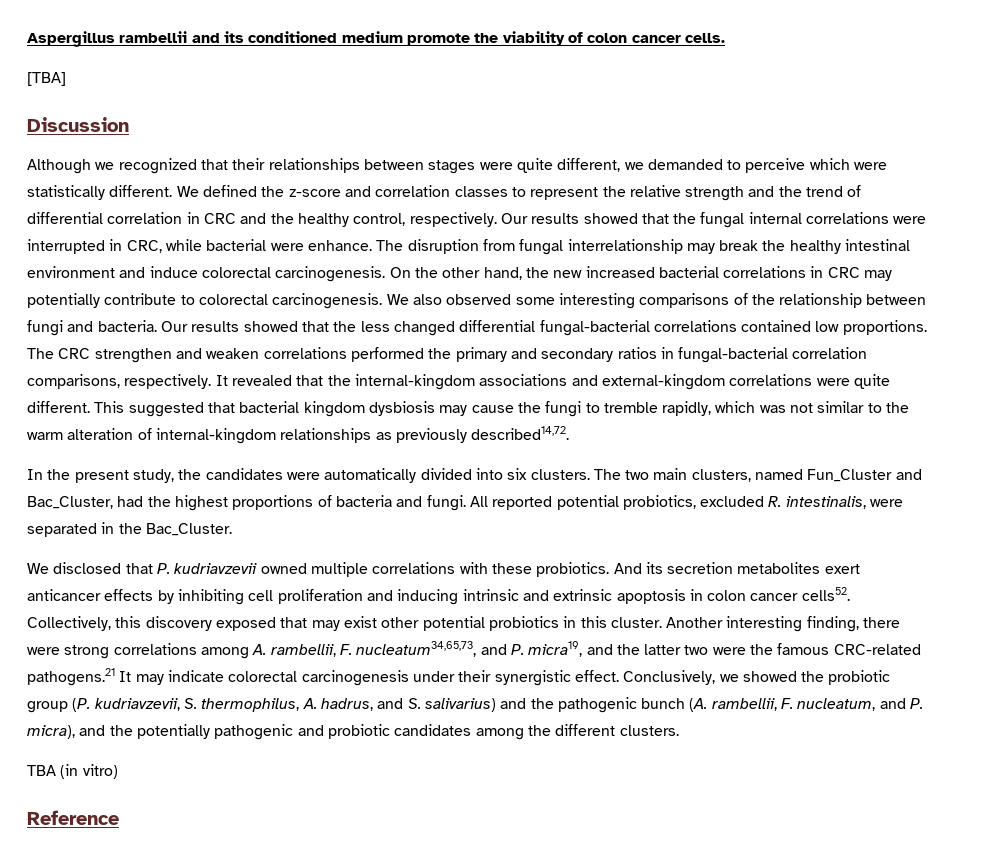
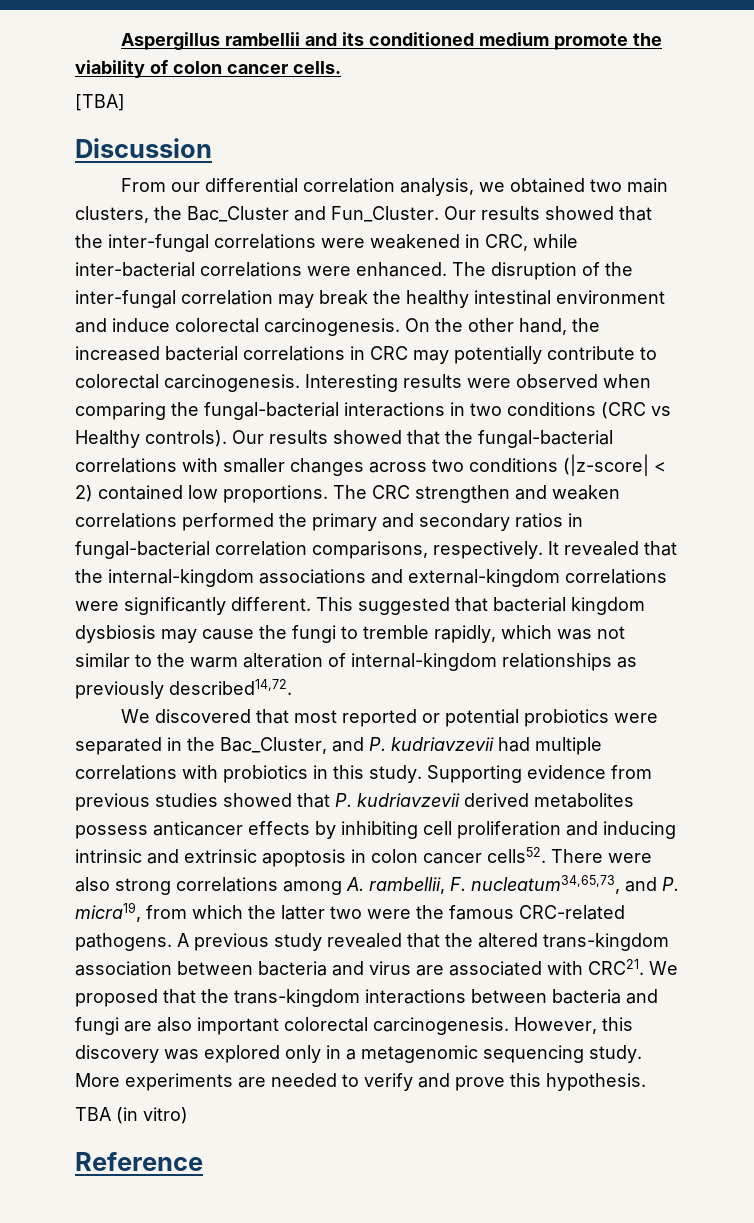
[27,158,888,174] [27,185,862,201] [27,212,927,228] [27,239,105,254] Although we recognized that their relationships between stages were quite different, we demanded to perceive which were statistically different. We defined the z-score and correlation classes to represent the relative strength and the trend of differential correlation in CRC and the healthy control, respectively. Our results showed that the fungal internal correlations were interrupted -> [120,178,668,196] [75,206,652,223] [75,234,460,252] From our differential correlation analysis, we obtained two main clusters, the Bac_Cluster and Fun_Cluster. Our results showed that the inter-fungal correlations were weakened
[206,239,683,255] bacterial were enhance. The disruption from fungal interrelationship -> [75,262,633,280] [75,290,273,308] inter-bacterial correlations were enhanced. The disruption of the inter-fungal correlation
[553,270,583,278] new -> (600, 325) none
[386,293,927,309] [27,320,737,336] We also observed some interesting comparisons of the relationship between fungi and bacteria. Our results showed that the less changed differential fungal-bacterial correlations -> [305,374,651,392] [75,402,671,420] [75,430,613,448] [75,454,666,476] [75,485,93,502] Interesting results were observed when comparing the fungal-bacterial interactions in two conditions (CRC vs Healthy controls). Our results showed that the fungal-bacterial correlations with smaller changes across two conditions (|z-score| < 2)
[853,374,890,389] quite -> [124,597,226,615] significantly
[27,468,922,483] [27,495,904,511] [27,522,232,537] [27,562,860,577] In the present study, the candidates were automatically divided into six clusters. The two main clusters, named Fun_Cluster and Bac_Cluster, had the highest proportions of bacteria and fungi. All reported potential probiotics, excluded R. intestinalis, were separated in the Bac_Cluster. // We disclosed that P. kudriavzevii owned multiple correlations with these probiotics. And its secretion metabolites exert -> [120,709,658,727] [75,737,602,755] [75,765,652,783] [75,793,634,811] [75,825,148,839] We discovered that most reported or potential probiotics were separated in the Bac_Cluster, and P. kudriavzevii had multiple correlations with probiotics in this study. Supporting evidence from previous studies showed that P. kudriavzevii derived metabolites possess
[27,616,901,632] [27,647,60,655] Collectively, this discovery exposed that may exist other potential probiotics in this cluster. Another interesting finding, there were -> [551,849,652,863] [75,877,110,892] There were also
[586,644,613,655] and -> [146,905,243,919] from which
[27,668,891,686] [27,697,924,713] [27,724,679,740] pathogens.21 It may indicate colorectal carcinogenesis under their synergistic effect. Conclusively, we showed the probiotic group (P. kudriavzevii, S. thermophilus, A. hadrus, and S. salivarius) and the pathogenic bunch (A. rambellii, F. nucleatum, and P. micra), and the potentially pathogenic and probiotic candidates among the different clusters. -> [75,933,669,951] [75,959,678,976] [75,989,658,1007] [75,1017,633,1035] [75,1045,642,1063] [75,1073,646,1091] pathogens. A previous study revealed that the altered trans-kingdom association between bacteria and virus are associated with CRC21. We proposed that the trans-kingdom interactions between bacteria and fungi are also important colorectal carcinogenesis. However, this discovery was explored only in a metagenomic sequencing study. More experiments are needed to verify and prove this hypothesis.

